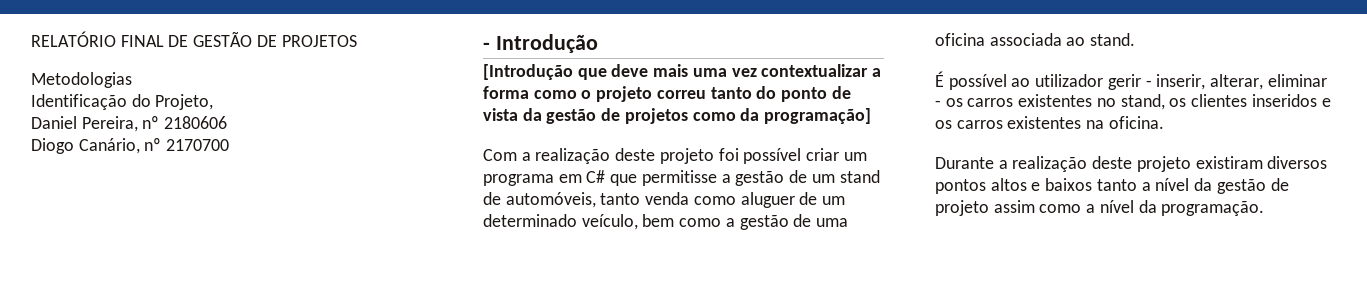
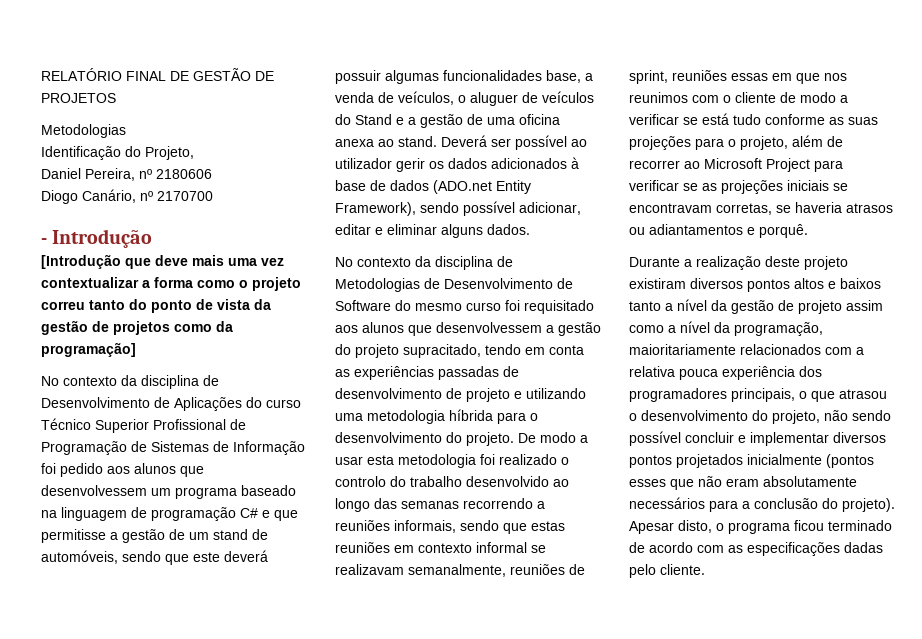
[483,148,867,164] [483,170,606,186] Com a realização deste projeto foi possível criar um programa em C# -> [41,375,219,389] [41,397,301,411] [41,418,246,433] [41,441,305,455] [41,463,204,477] [41,485,296,499] [41,507,270,521] No contexto da disciplina de Desenvolvimento de Aplicações do curso Técnico Superior Profissional de Programação de Sistemas de Informação foi pedido aos alunos que desenvolvessem um programa baseado na linguagem de programação C# e
[600,192,846,208] [483,214,722,230] tanto venda como aluguer de um determinado veículo, bem como -> [122,550,268,565] [335,70,593,84] [335,91,594,106] [335,114,404,125] sendo que este deverá possuir algumas funcionalidades base, a venda de veículos, o aluguer de veículos do Stand e
[989,33,1062,46] associada -> [335,139,374,147] anexa
[935,71,944,87] // É -> [441,135,511,147] Deverá ser
[1145,74,1327,90] [935,94,1331,110] [935,116,1164,129] - inserir, alterar, eliminar - os carros existentes no stand, os clientes inseridos e os carros existentes na oficina. -> [429,157,579,169] [335,180,531,194] [335,201,581,216] [335,224,530,238] [335,256,513,270] [335,278,573,292] [335,300,594,314] [335,322,601,336] [335,344,584,358] [335,366,519,380] [335,388,586,402] [335,409,538,424] [335,432,588,446] [335,454,569,468] [335,476,569,487] [335,498,545,512] [335,520,565,534] [335,542,546,553] [335,564,585,577] [629,70,847,84] [629,92,848,103] [629,113,878,125] [629,135,843,150] [629,158,843,172] [629,180,848,194] [629,202,893,215] [629,224,808,238] os dados adicionados à base de dados (ADO.net Entity Framework), sendo possível adicionar, editar e eliminar alguns dados. // No contexto da disciplina de Metodologias de Desenvolvimento de Software do mesmo curso foi requisitado aos alunos que desenvolvessem a gestão do projeto supracitado, tendo em conta as experiências passadas de desenvolvimento de projeto e utilizando uma metodologia híbrida para o desenvolvimento do projeto. De modo a usar esta metodologia foi realizado o controlo do trabalho desenvolvido ao longo das semanas recorrendo a reuniões informais, sendo que estas reuniões em contexto informal se realizavam semanalmente, reuniões de sprint, reuniões essas em que nos reunimos com o cliente de modo a verificar se está tudo conforme as suas projeções para o projeto, além de recorrer ao Microsoft Project para verificar se as projeções iniciais se encontravam corretas, se haveria atrasos ou adiantamentos e porquê.
[1161,201,1265,216] programação. -> [734,322,823,336] [629,344,864,355] [629,366,822,380] [629,388,887,402] [629,410,891,424] [629,431,886,446] [629,454,874,468] [629,476,857,490] [629,497,895,512] [629,520,892,534] [629,542,883,556] [629,564,705,578] programação, maioritariamente relacionados com a relativa pouca experiência dos programadores principais, o que atrasou o desenvolvimento do projeto, não sendo possível concluir e implementar diversos pontos projetados inicialmente (pontos esses que não eram absolutamente necessários para a conclusão do projeto). Apesar disto, o programa ficou terminado de acordo com as especificações dadas pelo cliente.

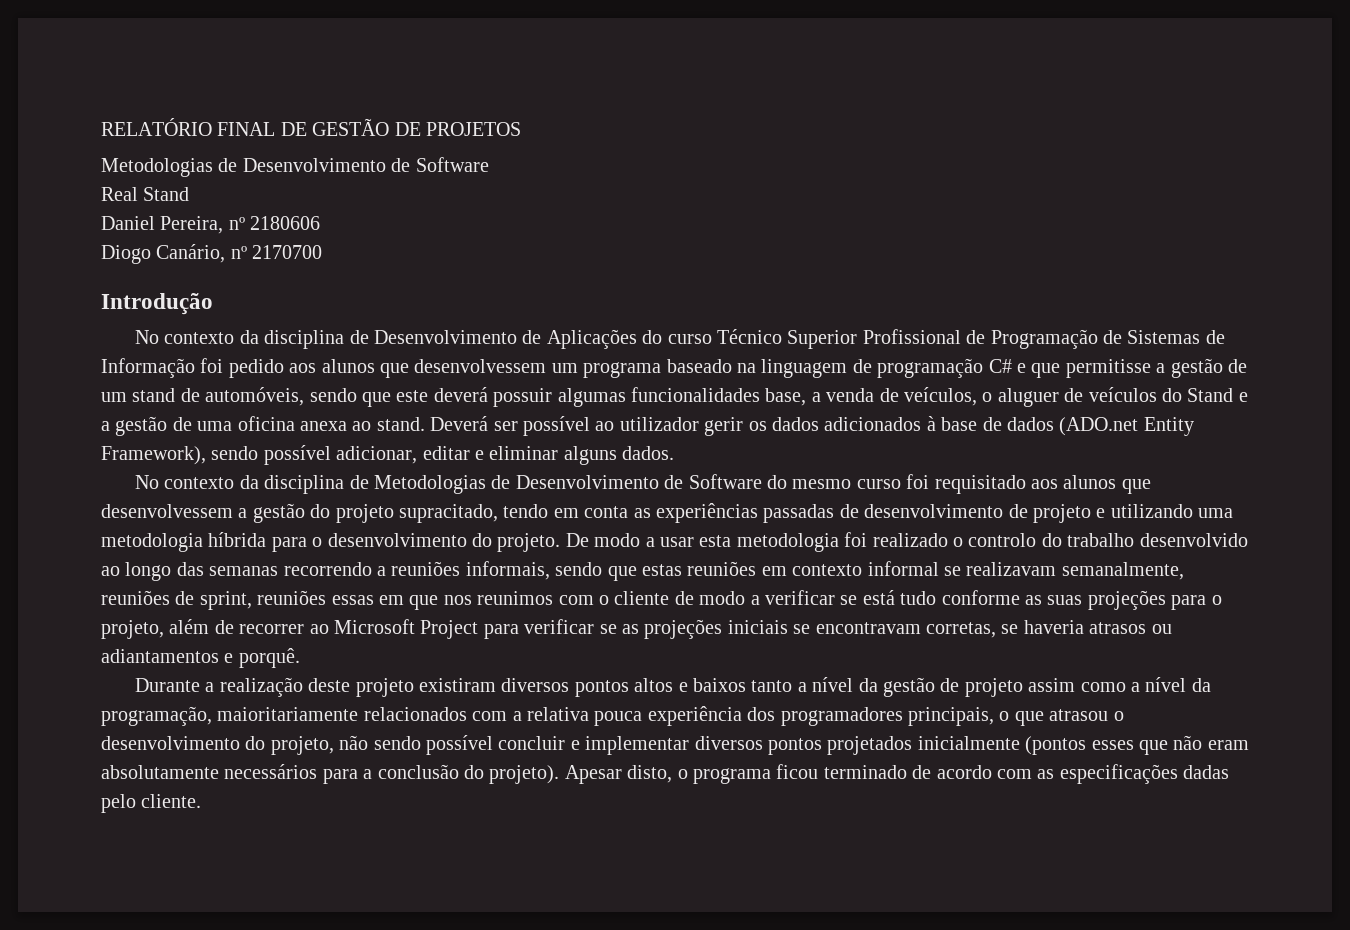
[41,146,194,160] // Identificação do Projeto, -> [218,157,489,172] [101,187,190,201] de Desenvolvimento de Software // Real Stand
[41,238,47,244] - -> (323, 252) none
[41,254,284,269] [41,277,301,291] [41,299,271,313] [41,320,233,335] [41,342,136,357] // [Introdução que deve mais uma vez contextualizar a forma como o projeto correu tanto do ponto de vista da gestão de projetos como da programação] -> (213, 304) none

